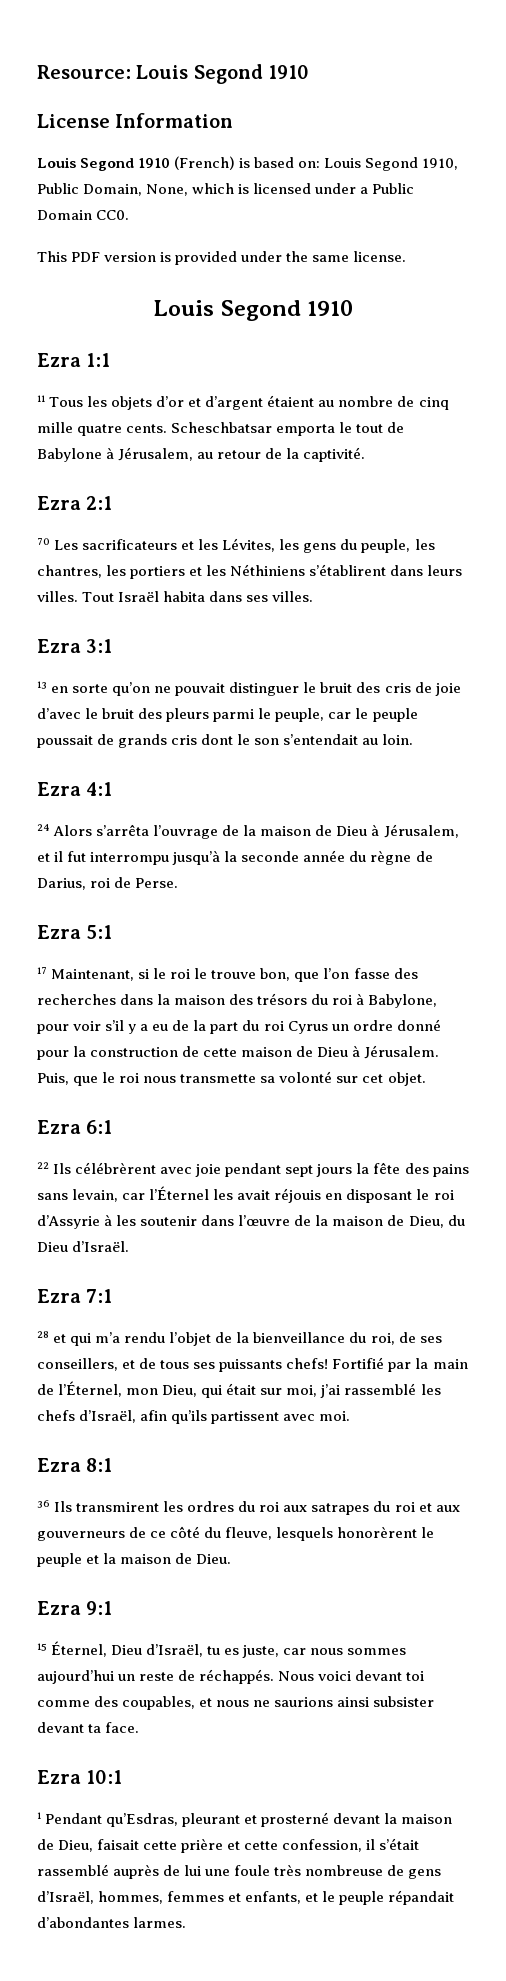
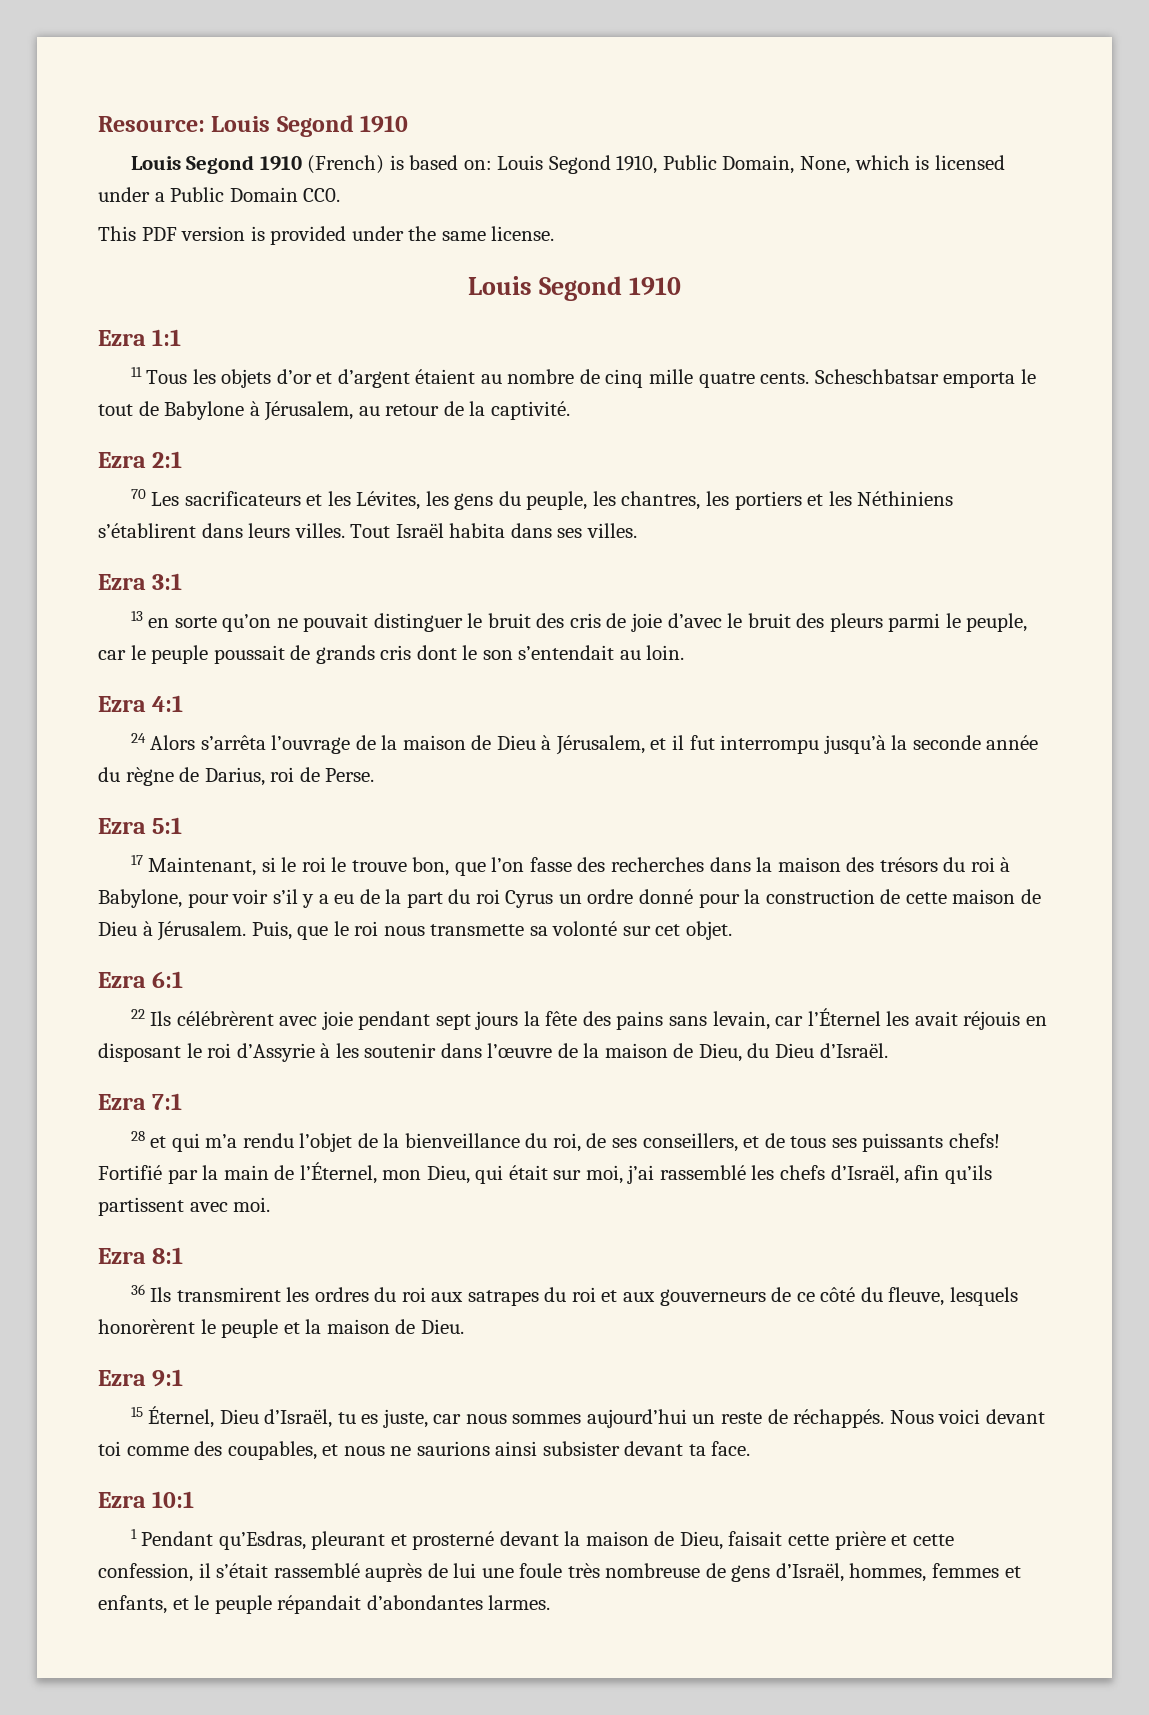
[37,113,234,128] // License Information -> (409, 124) none

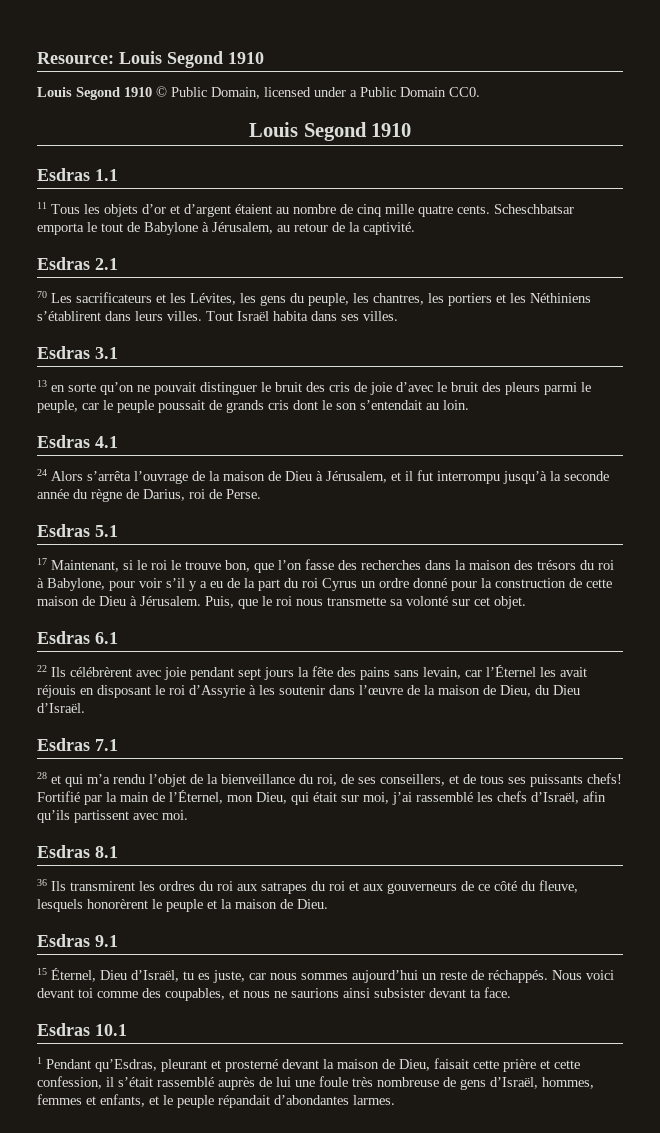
[307,155,930,174] (French) is based on: Louis Segond 1910, Public Domain, None, which is -> [156,86,260,99] © Public Domain,
[98,226,555,245] [467,276,682,301] [98,329,182,346] // This PDF version is provided under the same license. // Louis Segond 1910 // Ezra 1:1 -> [248,122,412,141] [37,168,118,181] // Louis Segond 1910 // Esdras 1.1
[98,451,183,468] Ezra 2:1 -> [37,257,118,270] Esdras 2.1
[98,573,183,590] Ezra 3:1 -> [37,346,118,359] Esdras 3.1
[98,695,184,712] Ezra 4:1 -> [37,435,118,448] Esdras 4.1
[98,817,183,834] Ezra 5:1 -> [37,524,118,537] Esdras 5.1
[98,971,184,988] Ezra 6:1 -> [37,631,118,644] Esdras 6.1
[98,1093,183,1110] Ezra 7:1 -> [37,738,118,751] Esdras 7.1
[98,1247,184,1264] Ezra 8:1 -> [37,845,118,858] Esdras 8.1
[98,1369,184,1387] Ezra 9:1 -> [37,934,118,947] Esdras 9.1
[98,1491,195,1508] Ezra 10:1 -> [37,1023,127,1036] Esdras 10.1

